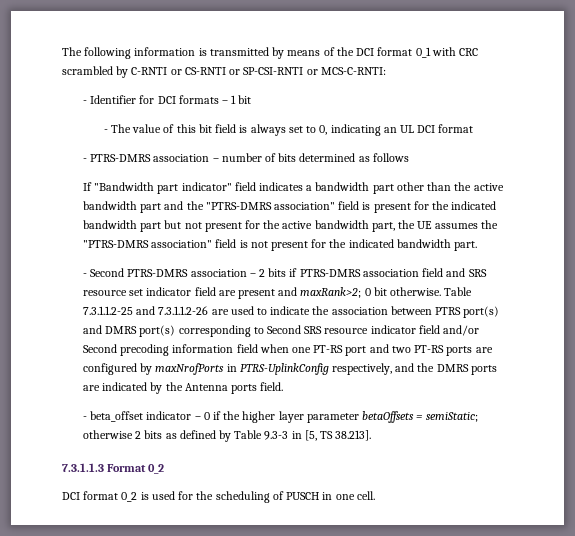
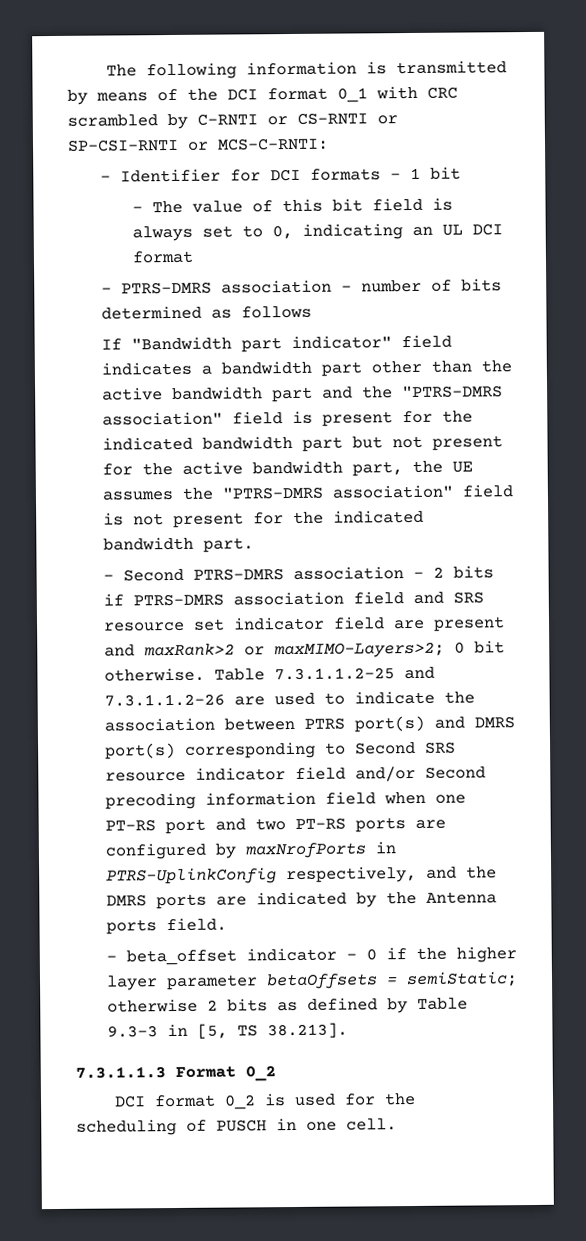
[300,287,362,298] maxRank>2; -> [143,641,445,659] maxRank>2 or maxMIMO-Layers>2;

